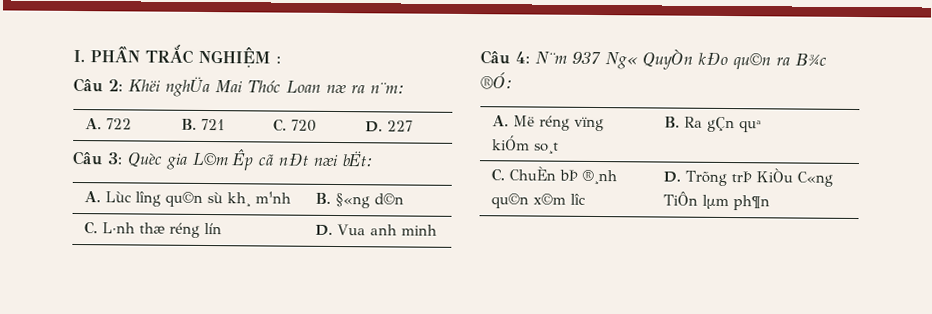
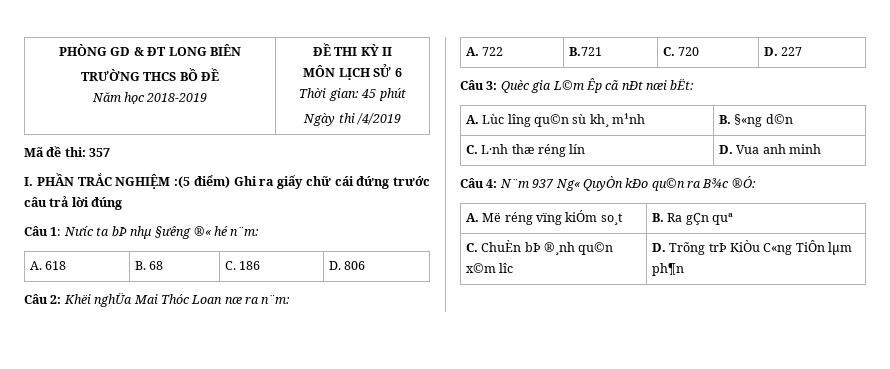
[73,44,281,68] I. PHẦN TRẮC NGHIỆM : -> [59,44,241,56] [80,68,220,81] [91,92,208,104] [312,43,393,56] [303,64,402,80] [299,88,406,101] [303,113,401,126] [24,146,111,157] [24,173,430,189] [24,196,123,210] [24,226,260,239] [29,261,67,270] [134,261,164,270] [224,261,261,270] [328,261,366,270] PHÒNG GD & ĐT LONG BIÊN // TRƯỜNG THCS BỒ ĐỀ // Năm học 2018-2019 | ĐỀ THI KỲ II // MÔN LỊCH SỬ 6 // Thời gian: 45 phút // Ngày thi /4/2019 // Mã đề thi: 357 // I. PHẦN TRẮC NGHIỆM :(5 điểm) Ghi ra giấy chữ cái đứng trước câu trả lời đúng // Câu 1: Nưíc ta bÞ nhµ §ưêng ®« hé n¨m: // A. 618 | B. 68 | C. 186 | D. 806
[181,118,226,131] B. 721 -> [568,47,602,56] B.721

